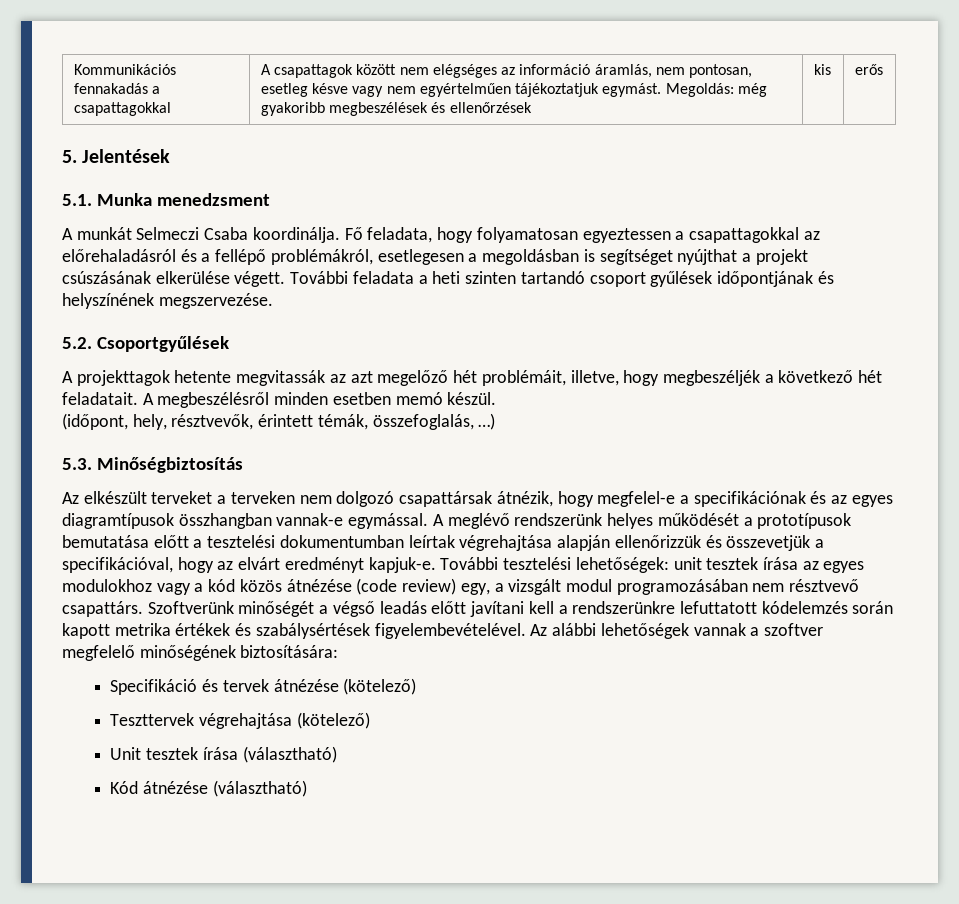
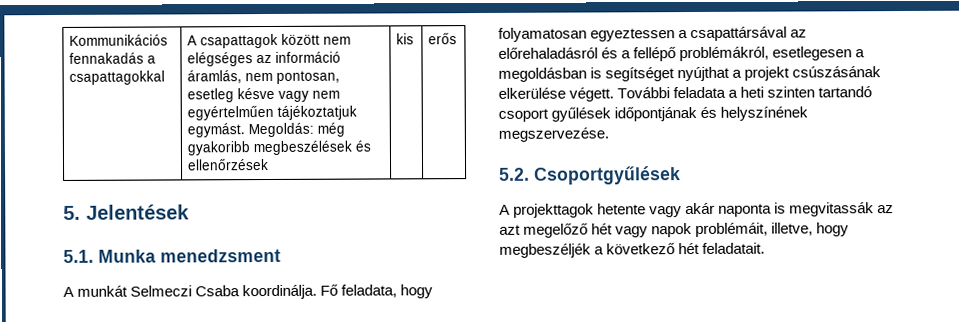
[688,227,799,243] csapattagokkal -> [690,26,788,42] csapattársával
(232, 376) none -> [649,202,787,218] vagy akár naponta is
(478, 376) none -> [615,223,693,238] vagy napok
[142,392,497,408] [62,413,496,430] [62,457,243,473] [62,491,893,507] [62,513,852,529] [62,535,824,551] [62,557,865,573] [62,578,860,595] [62,601,894,617] [62,623,823,639] [62,645,339,661] [110,678,417,695] [110,712,370,729] [110,746,337,763] [110,780,307,797] A megbeszélésről minden esetben memó készül. // (időpont, hely, résztvevők, érintett témák, összefoglalás, …) // 5.3. Minőségbiztosítás // Az elkészült terveket a terveken nem dolgozó csapattársak átnézik, hogy megfelel-e a specifikációnak és az egyes diagramtípusok összhangban vannak-e egymással. A meglévő rendszerünk helyes működését a prototípusok bemutatása előtt a tesztelési dokumentumban leírtak végrehajtása alapján ellenőrizzük és összevetjük a specifikációval, hogy az elvárt eredményt kapjuk-e. További tesztelési lehetőségek: unit tesztek írása az egyes modulokhoz vagy a kód közös átnézése (code review) egy, a vizsgált modul programozásában nem résztvevő csapattárs. Szoftverünk minőségét a végső leadás előtt javítani kell a rendszerünkre lefuttatott kódelemzés során kapott metrika értékek és szabálysértések figyelembevételével. Az alábbi lehetőségek vannak a szoftver megfelelő minőségének biztosítására: // Specifikáció és tervek átnézése (kötelező) // Teszttervek végrehajtása (kötelező) // Unit tesztek írása (választható) // Kód átnézése (választható) -> (766, 248) none

